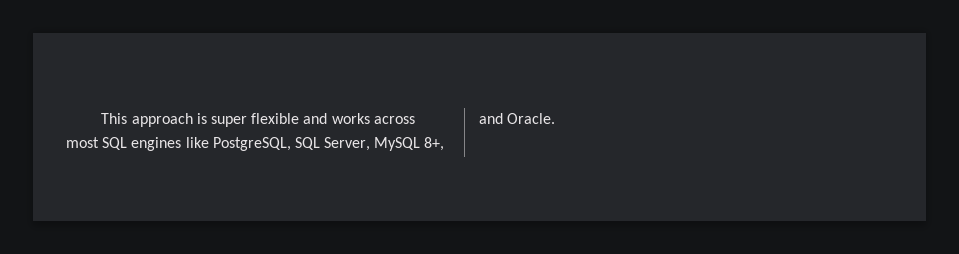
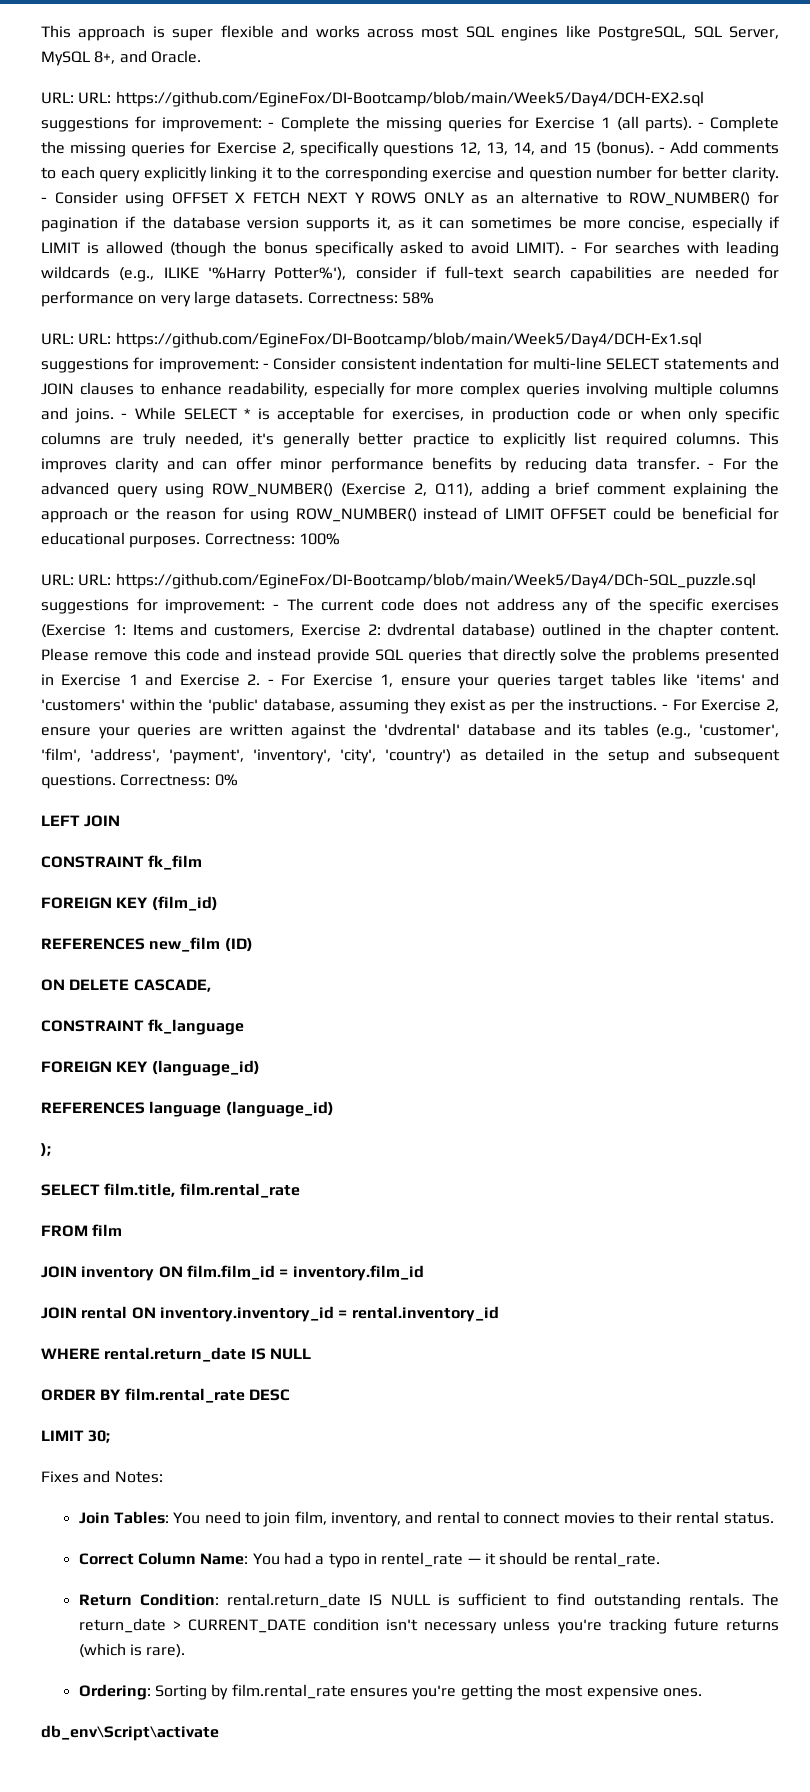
(556, 118) none -> [41,91,704,107] [41,116,779,132] [41,141,779,157] [41,166,780,182] [41,191,779,207] [41,216,781,232] [41,241,780,257] [41,266,780,282] [41,291,434,307] [41,332,702,348] [41,357,780,373] [41,382,779,398] [41,407,779,423] [41,432,780,448] [41,457,780,473] [41,482,779,498] [41,507,780,523] [41,532,340,548] [41,573,756,589] [41,598,779,614] [41,623,779,639] [41,648,780,664] [41,673,780,689] [41,698,779,714] [41,723,780,739] [41,748,780,764] [41,774,238,789] [41,815,121,827] [41,855,203,870] [41,896,218,911] [41,937,253,952] [41,979,211,992] [41,1019,245,1035] [41,1060,260,1076] [41,1101,334,1117] [41,1143,51,1157] [41,1183,300,1198] [41,1224,123,1237] [41,1265,424,1281] [41,1306,499,1322] [41,1347,311,1362] [41,1388,290,1403] [41,1430,111,1443] [41,1470,163,1483] [78,1511,774,1527] [78,1552,660,1568] [78,1593,780,1609] [78,1618,780,1634] [78,1643,186,1658] [78,1684,702,1700] [41,1725,219,1741] // URL: URL: https://github.com/EgineFox/DI-Bootcamp/blob/main/Week5/Day4/DCH-EX2.sql suggestions for improvement: - Complete the missing queries for Exercise 1 (all parts). - Complete the missing queries for Exercise 2, specifically questions 12, 13, 14, and 15 (bonus). - Add comments to each query explicitly linking it to the corresponding exercise and question number for better clarity. - Consider using OFFSET X FETCH NEXT Y ROWS ONLY as an alternative to ROW_NUMBER() for pagination if the database version supports it, as it can sometimes be more concise, especially if LIMIT is allowed (though the bonus specifically asked to avoid LIMIT). - For searches with leading wildcards (e.g., ILIKE '%Harry Potter%'), consider if full-text search capabilities are needed for performance on very large datasets. Correctness: 58% // URL: URL: https://github.com/EgineFox/DI-Bootcamp/blob/main/Week5/Day4/DCH-Ex1.sql suggestions for improvement: - Consider consistent indentation for multi-line SELECT statements and JOIN clauses to enhance readability, especially for more complex queries involving multiple columns and joins. - While SELECT * is acceptable for exercises, in production code or when only specific columns are truly needed, it's generally better practice to explicitly list required columns. This improves clarity and can offer minor performance benefits by reducing data transfer. - For the advanced query using ROW_NUMBER() (Exercise 2, Q11), adding a brief comment explaining the approach or the reason for using ROW_NUMBER() instead of LIMIT OFFSET could be beneficial for educational purposes. Correctness: 100% // URL: URL: https://github.com/EgineFox/DI-Bootcamp/blob/main/Week5/Day4/DCh-SQL_puzzle.sql suggestions for improvement: - The current code does not address any of the specific exercises (Exercise 1: Items and customers, Exercise 2: dvdrental database) outlined in the chapter content. Please remove this code and instead provide SQL queries that directly solve the problems presented in Exercise 1 and Exercise 2. - For Exercise 1, ensure your queries target tables like 'items' and 'customers' within the 'public' database, assuming they exist as per the instructions. - For Exercise 2, ensure your queries are written against the 'dvdrental' database and its tables (e.g., 'customer', 'film', 'address', 'payment', 'inventory', 'city', 'country') as detailed in the setup and subsequent questions. Correctness: 0% // LEFT JOIN // CONSTRAINT fk_film // FOREIGN KEY (film_id) // REFERENCES new_film (ID) // ON DELETE CASCADE, // CONSTRAINT fk_language // FOREIGN KEY (language_id) // REFERENCES language (language_id) // ); // SELECT film.title, film.rental_rate // FROM film // JOIN inventory ON film.film_id = inventory.film_id // JOIN rental ON inventory.inventory_id = rental.inventory_id // WHERE rental.return_date IS NULL // ORDER BY film.rental_rate DESC // LIMIT 30; // Fixes and Notes: // Join Tables: You need to join film, inventory, and rental to connect movies to their rental status. // Correct Column Name: You had a typo in rentel_rate — it should be rental_rate. // Return Condition: rental.return_date IS NULL is sufficient to find outstanding rentals. The return_date > CURRENT_DATE condition isn't necessary unless you're tracking future returns (which is rare). // Ordering: Sorting by film.rental_rate ensures you're getting the most expensive ones. // db_env\Script\activate

